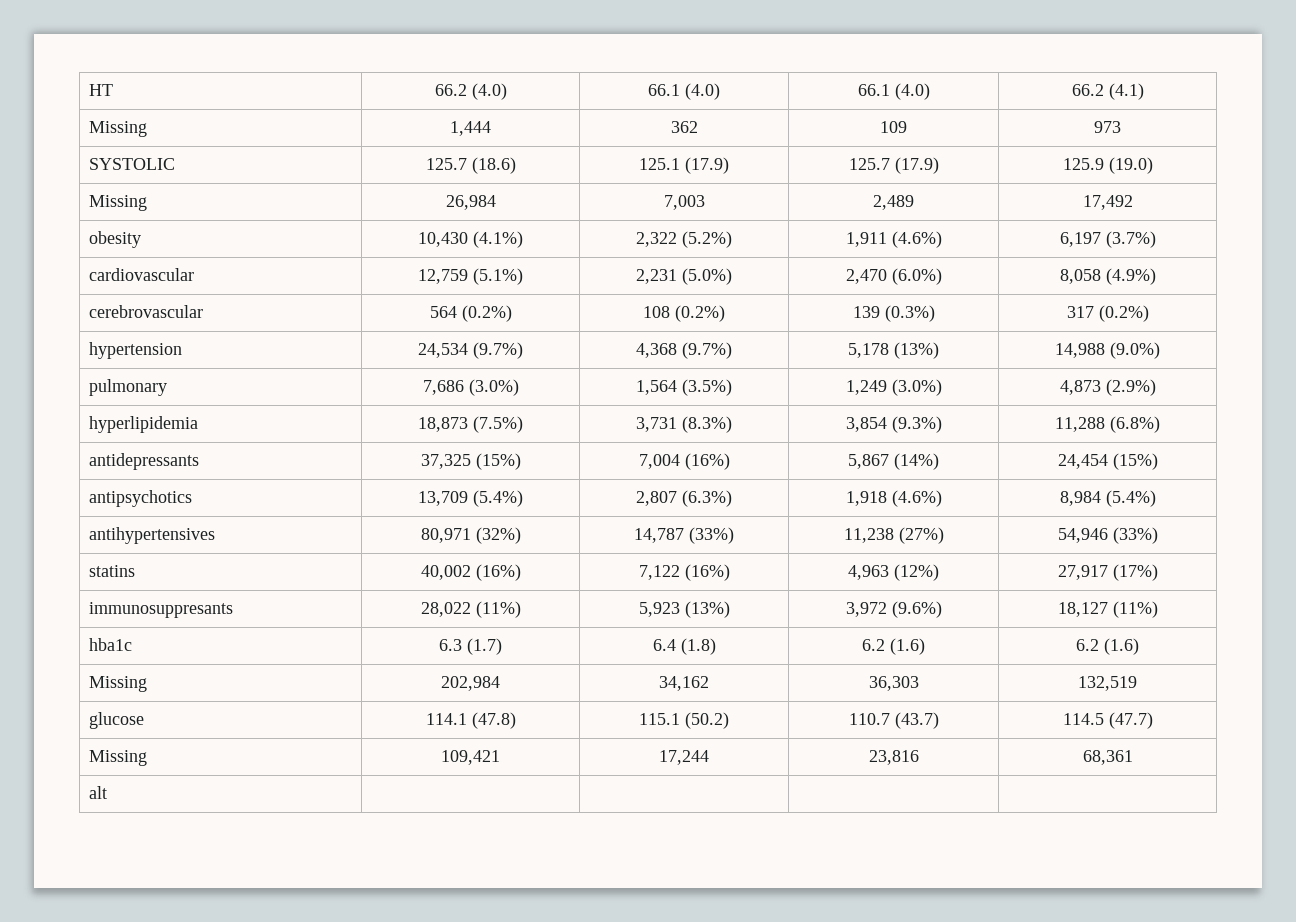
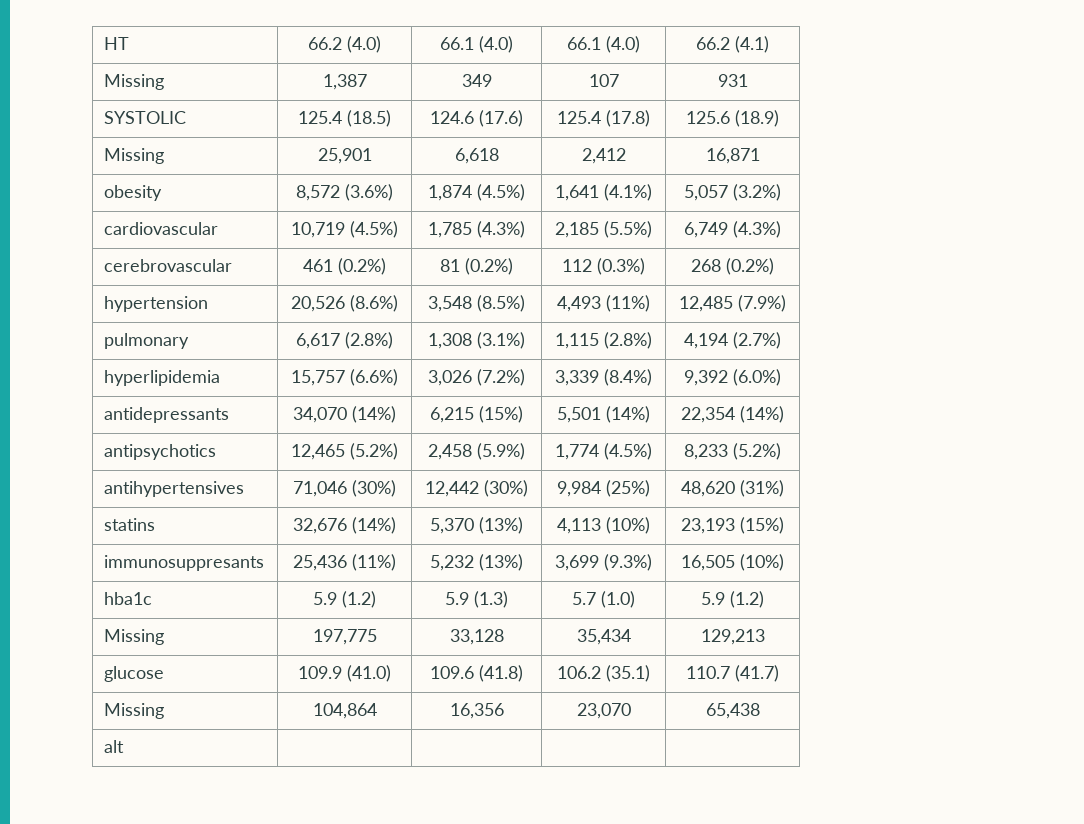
[450,121,491,136] [670,121,698,133] [880,121,907,133] [1094,121,1121,133] [88,158,175,170] [425,157,516,174] [639,157,729,174] [848,157,939,174] [1062,157,1153,174] [88,195,147,211] [445,195,496,210] [663,195,705,210] [873,195,914,210] [1082,195,1133,210] [88,231,141,248] [418,231,523,248] [636,231,732,248] [845,231,942,248] [1059,231,1156,248] [88,268,194,281] [418,268,523,285] [636,268,732,285] [845,268,942,285] [1059,268,1156,285] 1,444 | 362 | 109 | 973 // SYSTOLIC | 125.7 (18.6) | 125.1 (17.9) | 125.7 (17.9) | 125.9 (19.0) // Missing | 26,984 | 7,003 | 2,489 | 17,492 // obesity | 10,430 (4.1%) | 2,322 (5.2%) | 1,911 (4.6%) | 6,197 (3.7%) // cardiovascular | 12,759 (5.1%) | 2,231 (5.0%) | 2,470 (6.0%) | 8,058 (4.9%) -> [322,74,367,90] [461,74,492,87] [588,74,619,87] [717,74,748,87] [104,111,187,124] [298,110,391,127] [430,110,523,127] [557,110,650,127] [686,110,779,127] [104,148,165,164] [317,148,372,164] [454,148,499,164] [581,148,626,164] [705,148,760,164] [104,185,163,201] [296,184,393,201] [428,184,525,201] [555,184,652,201] [684,184,781,201] [104,222,219,235] [291,221,398,238] [428,221,525,238] [555,221,652,238] [684,221,781,238] 1,387 | 349 | 107 | 931 // SYSTOLIC | 125.4 (18.5) | 124.6 (17.6) | 125.4 (17.8) | 125.6 (18.9) // Missing | 25,901 | 6,618 | 2,412 | 16,871 // obesity | 8,572 (3.6%) | 1,874 (4.5%) | 1,641 (4.1%) | 5,057 (3.2%) // cardiovascular | 10,719 (4.5%) | 1,785 (4.3%) | 2,185 (5.5%) | 6,749 (4.3%)
[429,305,512,322] [643,305,725,322] [852,306,880,318] 564 (0.2%) | 108 (0.2%) | 139 -> [303,258,386,275] [440,258,513,275] [562,259,592,272] 461 (0.2%) | 81 (0.2%) | 112
[1066,306,1094,318] 317 -> [691,259,721,272] 268
[418,342,523,359] [636,342,732,359] [848,342,939,359] [1055,342,1160,359] [88,379,167,396] [422,379,519,396] [636,379,732,396] [845,379,942,396] [1059,379,1156,396] [88,416,198,433] [418,416,523,433] [636,416,732,433] [845,416,942,433] [1055,416,1160,433] [88,453,199,470] [420,453,521,470] [638,453,730,470] [848,453,939,470] [1057,453,1158,470] 24,534 (9.7%) | 4,368 (9.7%) | 5,178 (13%) | 14,988 (9.0%) // pulmonary | 7,686 (3.0%) | 1,564 (3.5%) | 1,249 (3.0%) | 4,873 (2.9%) // hyperlipidemia | 18,873 (7.5%) | 3,731 (8.3%) | 3,854 (9.3%) | 11,288 (6.8%) // antidepressants | 37,325 (15%) | 7,004 (16%) | 5,867 (14%) | 24,454 (15%) -> [291,295,398,312] [428,295,525,312] [557,295,650,312] [679,295,786,312] [104,333,190,349] [296,332,393,349] [428,332,525,349] [555,332,652,349] [684,332,781,349] [104,370,221,386] [291,369,398,386] [428,369,525,386] [555,369,652,386] [684,369,781,386] [104,407,230,423] [293,406,396,423] [430,406,523,423] [557,406,650,423] [681,406,784,423] 20,526 (8.6%) | 3,548 (8.5%) | 4,493 (11%) | 12,485 (7.9%) // pulmonary | 6,617 (2.8%) | 1,308 (3.1%) | 1,115 (2.8%) | 4,194 (2.7%) // hyperlipidemia | 15,757 (6.6%) | 3,026 (7.2%) | 3,339 (8.4%) | 9,392 (6.0%) // antidepressants | 34,070 (14%) | 6,215 (15%) | 5,501 (14%) | 22,354 (14%)
[418,490,523,507] [636,490,732,507] [845,490,942,507] [1059,490,1156,507] [88,527,215,544] [420,527,521,544] [634,527,734,544] [843,527,944,544] [1057,527,1158,544] [88,565,135,577] [420,564,521,581] [638,564,730,581] [848,564,939,581] [1057,564,1158,581] 13,709 (5.4%) | 2,807 (6.3%) | 1,918 (4.6%) | 8,984 (5.4%) // antihypertensives | 80,971 (32%) | 14,787 (33%) | 11,238 (27%) | 54,946 (33%) // statins | 40,002 (16%) | 7,122 (16%) | 4,963 (12%) | 27,917 (17%) -> [291,443,398,460] [428,443,525,460] [555,443,652,460] [684,443,781,460] [104,481,245,497] [293,480,396,497] [425,480,528,497] [557,480,650,497] [681,480,784,497] [104,518,156,531] [293,517,396,534] [430,517,523,534] [557,517,650,534] [681,517,784,534] 12,465 (5.2%) | 2,458 (5.9%) | 1,774 (4.5%) | 8,233 (5.2%) // antihypertensives | 71,046 (30%) | 12,442 (30%) | 9,984 (25%) | 48,620 (31%) // statins | 32,676 (14%) | 5,370 (13%) | 4,113 (10%) | 23,193 (15%)
[420,601,521,618] [638,601,730,618] [845,601,942,618] [1057,601,1158,618] [88,638,132,651] [439,638,502,655] [652,638,716,655] [862,638,925,655] [1076,638,1139,655] [88,676,147,692] [441,676,500,691] [659,676,709,691] [868,676,919,691] [1078,676,1137,691] [88,712,144,729] [425,712,516,729] [639,712,729,729] [848,712,939,729] [1062,712,1153,729] [88,750,147,766] [441,750,500,765] [659,750,709,765] [868,750,919,765] [1082,750,1133,765] 28,022 (11%) | 5,923 (13%) | 3,972 (9.6%) | 18,127 (11%) // hba1c | 6.3 (1.7) | 6.4 (1.8) | 6.2 (1.6) | 6.2 (1.6) // Missing | 202,984 | 34,162 | 36,303 | 132,519 // glucose | 114.1 (47.8) | 115.1 (50.2) | 110.7 (43.7) | 114.5 (47.7) // Missing | 109,421 | 17,244 | 23,816 | 68,361 -> [293,554,396,571] [430,554,523,571] [555,554,652,571] [681,554,784,571] [104,592,153,605] [313,591,376,608] [445,591,508,608] [572,591,635,608] [701,591,764,608] [104,629,165,645] [312,629,377,645] [449,629,504,645] [576,629,631,645] [700,629,765,645] [104,666,165,682] [298,665,391,682] [430,665,523,682] [557,665,650,682] [686,665,779,682] [104,703,165,719] [312,703,377,719] [449,703,504,719] [576,703,631,719] [705,703,760,719] 25,436 (11%) | 5,232 (13%) | 3,699 (9.3%) | 16,505 (10%) // hba1c | 5.9 (1.2) | 5.9 (1.3) | 5.7 (1.0) | 5.9 (1.2) // Missing | 197,775 | 33,128 | 35,434 | 129,213 // glucose | 109.9 (41.0) | 109.6 (41.8) | 106.2 (35.1) | 110.7 (41.7) // Missing | 104,864 | 16,356 | 23,070 | 65,438

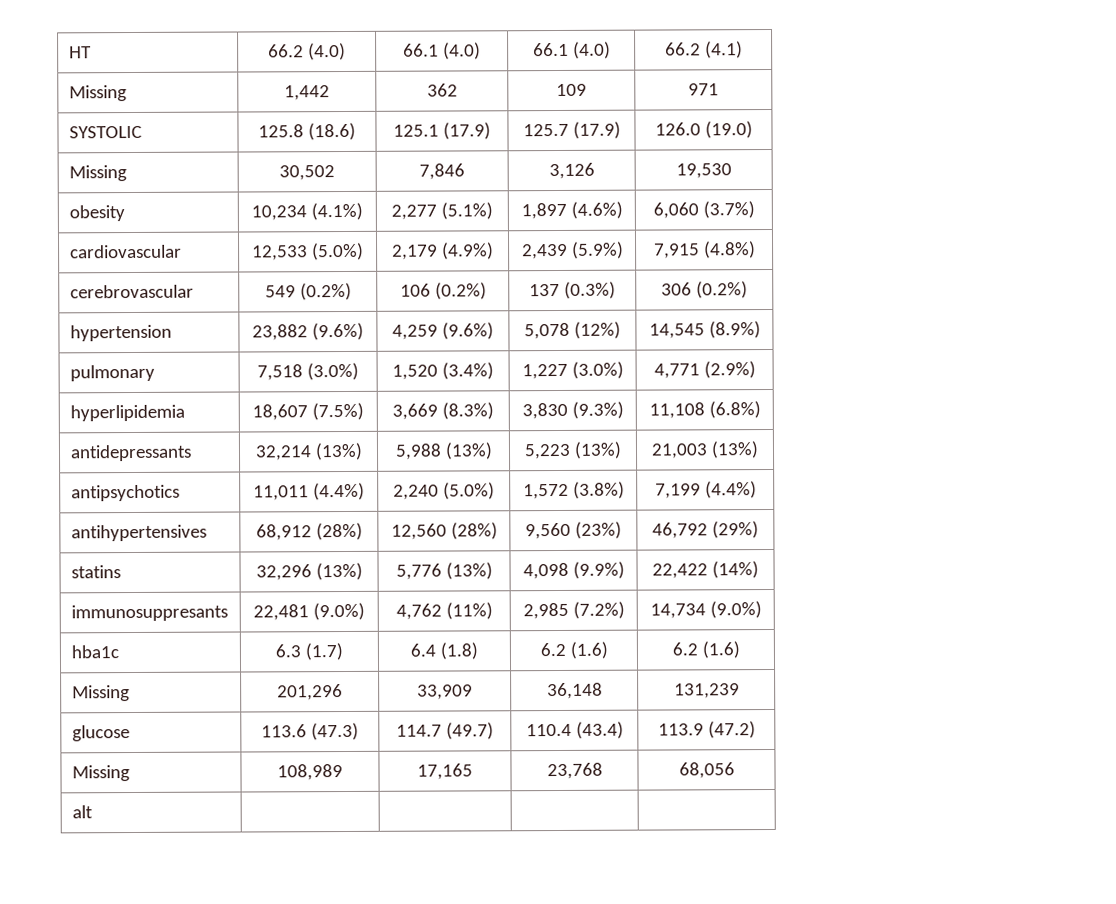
[322,74,367,90] [461,74,492,87] [588,74,619,87] [717,74,748,87] [104,111,187,124] [298,110,391,127] [430,110,523,127] [557,110,650,127] [686,110,779,127] [104,148,165,164] [317,148,372,164] [454,148,499,164] [581,148,626,164] [705,148,760,164] [104,185,163,201] [296,184,393,201] [428,184,525,201] [555,184,652,201] [684,184,781,201] [104,222,219,235] [291,221,398,238] [428,221,525,238] [555,221,652,238] [684,221,781,238] 1,387 | 349 | 107 | 931 // SYSTOLIC | 125.4 (18.5) | 124.6 (17.6) | 125.4 (17.8) | 125.6 (18.9) // Missing | 25,901 | 6,618 | 2,412 | 16,871 // obesity | 8,572 (3.6%) | 1,874 (4.5%) | 1,641 (4.1%) | 5,057 (3.2%) // cardiovascular | 10,719 (4.5%) | 1,785 (4.3%) | 2,185 (5.5%) | 6,749 (4.3%) -> [284,85,330,101] [426,83,458,97] [556,83,587,97] [688,83,719,96] [68,125,142,139] [258,122,356,141] [393,122,491,140] [522,121,621,139] [654,121,753,139] [68,165,127,182] [279,165,335,181] [419,163,465,180] [548,162,595,180] [675,163,732,179] [68,205,125,222] [251,202,363,221] [391,202,493,220] [520,201,623,220] [652,201,755,219] [69,244,182,259] [252,242,364,261] [392,242,494,260] [521,241,624,260] [653,241,756,259] 1,442 | 362 | 109 | 971 // SYSTOLIC | 125.8 (18.6) | 125.1 (17.9) | 125.7 (17.9) | 126.0 (19.0) // Missing | 30,502 | 7,846 | 3,126 | 19,530 // obesity | 10,234 (4.1%) | 2,277 (5.1%) | 1,897 (4.6%) | 6,060 (3.7%) // cardiovascular | 12,533 (5.0%) | 2,179 (4.9%) | 2,439 (5.9%) | 7,915 (4.8%)
[303,258,386,275] [440,258,513,275] [562,259,592,272] 461 (0.2%) | 81 (0.2%) | 112 -> [264,282,352,301] [399,282,487,300] [529,283,561,297] 549 (0.2%) | 106 (0.2%) | 137
[691,259,721,272] 268 -> [661,282,693,296] 306
[291,295,398,312] [428,295,525,312] [557,295,650,312] [679,295,786,312] [104,333,190,349] [296,332,393,349] [428,332,525,349] [555,332,652,349] [684,332,781,349] [104,370,221,386] [291,369,398,386] [428,369,525,386] [555,369,652,386] [684,369,781,386] [104,407,230,423] [293,406,396,423] [430,406,523,423] [557,406,650,423] [681,406,784,423] [104,444,217,460] [291,443,398,460] [428,443,525,460] [555,443,652,460] [684,443,781,460] [104,481,245,497] [293,480,396,497] [425,480,528,497] [557,480,650,497] [681,480,784,497] [104,518,156,531] [293,517,396,534] [430,517,523,534] [557,517,650,534] [681,517,784,534] [104,555,265,571] [293,554,396,571] [430,554,523,571] [555,554,652,571] [681,554,784,571] [104,592,153,605] [313,591,376,608] [445,591,508,608] [572,591,635,608] [701,591,764,608] [104,629,165,645] [312,629,377,645] [449,629,504,645] [576,629,631,645] [700,629,765,645] [104,666,165,682] [298,665,391,682] [430,665,523,682] [557,665,650,682] [686,665,779,682] [104,703,165,719] [312,703,377,719] [449,703,504,719] [576,703,631,719] [705,703,760,719] 20,526 (8.6%) | 3,548 (8.5%) | 4,493 (11%) | 12,485 (7.9%) // pulmonary | 6,617 (2.8%) | 1,308 (3.1%) | 1,115 (2.8%) | 4,194 (2.7%) // hyperlipidemia | 15,757 (6.6%) | 3,026 (7.2%) | 3,339 (8.4%) | 9,392 (6.0%) // antidepressants | 34,070 (14%) | 6,215 (15%) | 5,501 (14%) | 22,354 (14%) // antipsychotics | 12,465 (5.2%) | 2,458 (5.9%) | 1,774 (4.5%) | 8,233 (5.2%) // antihypertensives | 71,046 (30%) | 12,442 (30%) | 9,984 (25%) | 48,620 (31%) // statins | 32,676 (14%) | 5,370 (13%) | 4,113 (10%) | 23,193 (15%) // immunosuppresants | 25,436 (11%) | 5,232 (13%) | 3,699 (9.3%) | 16,505 (10%) // hba1c | 5.9 (1.2) | 5.9 (1.3) | 5.7 (1.0) | 5.9 (1.2) // Missing | 197,775 | 33,128 | 35,434 | 129,213 // glucose | 109.9 (41.0) | 109.6 (41.8) | 106.2 (35.1) | 110.7 (41.7) // Missing | 104,864 | 16,356 | 23,070 | 65,438 -> [252,322,364,341] [392,322,494,340] [524,321,621,340] [648,321,761,339] [69,364,155,382] [257,362,359,381] [392,362,494,380] [521,361,624,380] [653,361,756,379] [69,404,185,422] [252,402,364,421] [392,402,494,420] [521,401,624,420] [648,401,761,419] [69,444,192,462] [254,442,363,461] [394,442,493,460] [524,441,622,460] [651,441,759,459] [70,484,180,502] [253,482,365,501] [393,482,495,500] [522,481,625,500] [654,481,757,499] [70,524,207,542] [255,522,363,541] [390,522,498,540] [525,521,622,540] [652,521,759,539] [70,565,121,579] [255,562,363,581] [395,562,493,580] [522,561,625,580] [652,561,759,579] [70,604,228,622] [253,602,365,621] [395,602,493,620] [522,601,625,620] [649,601,762,619] [70,645,119,659] [275,643,343,661] [410,642,478,660] [539,641,608,659] [671,641,740,659] [71,685,130,702] [277,684,343,701] [417,684,473,700] [546,682,603,700] [673,683,740,699] [71,725,130,742] [261,722,359,741] [396,722,494,740] [525,721,624,739] [657,721,756,739] [71,765,130,782] [277,764,343,781] [417,763,473,780] [546,762,603,780] [678,762,735,779] 23,882 (9.6%) | 4,259 (9.6%) | 5,078 (12%) | 14,545 (8.9%) // pulmonary | 7,518 (3.0%) | 1,520 (3.4%) | 1,227 (3.0%) | 4,771 (2.9%) // hyperlipidemia | 18,607 (7.5%) | 3,669 (8.3%) | 3,830 (9.3%) | 11,108 (6.8%) // antidepressants | 32,214 (13%) | 5,988 (13%) | 5,223 (13%) | 21,003 (13%) // antipsychotics | 11,011 (4.4%) | 2,240 (5.0%) | 1,572 (3.8%) | 7,199 (4.4%) // antihypertensives | 68,912 (28%) | 12,560 (28%) | 9,560 (23%) | 46,792 (29%) // statins | 32,296 (13%) | 5,776 (13%) | 4,098 (9.9%) | 22,422 (14%) // immunosuppresants | 22,481 (9.0%) | 4,762 (11%) | 2,985 (7.2%) | 14,734 (9.0%) // hba1c | 6.3 (1.7) | 6.4 (1.8) | 6.2 (1.6) | 6.2 (1.6) // Missing | 201,296 | 33,909 | 36,148 | 131,239 // glucose | 113.6 (47.3) | 114.7 (49.7) | 110.4 (43.4) | 113.9 (47.2) // Missing | 108,989 | 17,165 | 23,768 | 68,056

